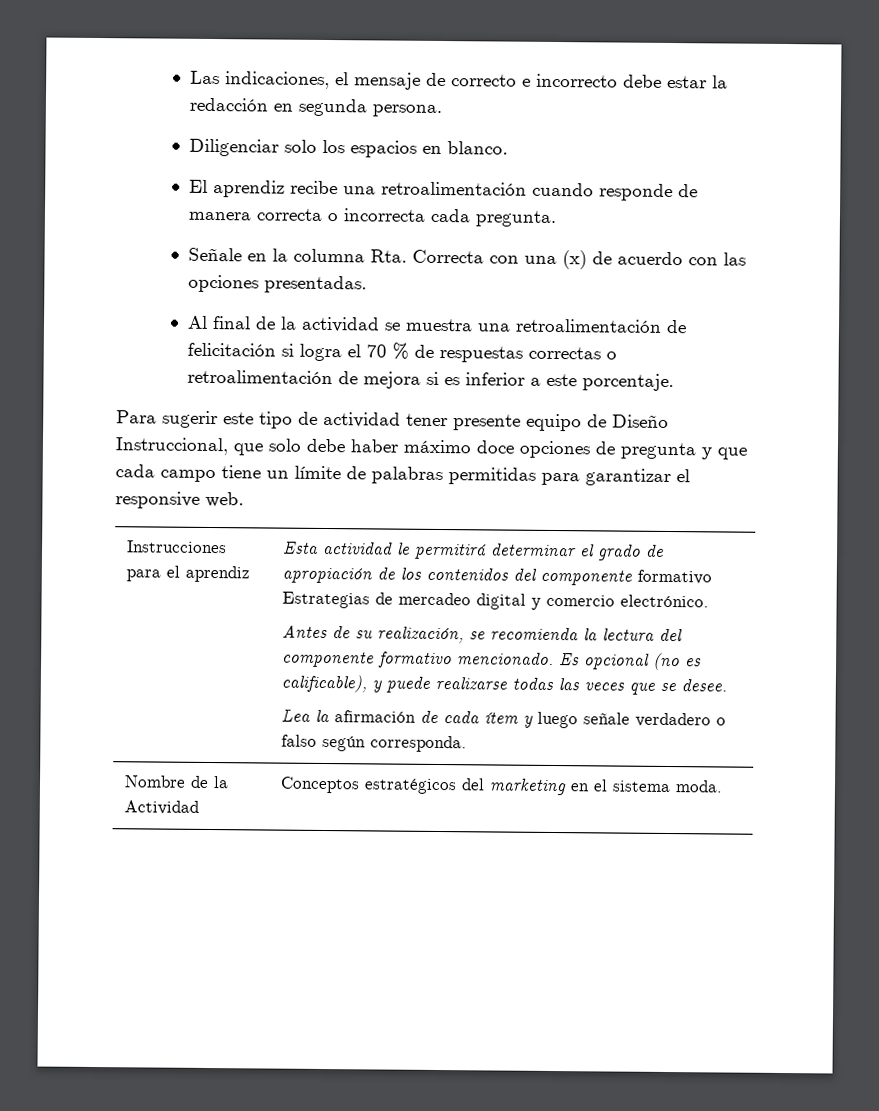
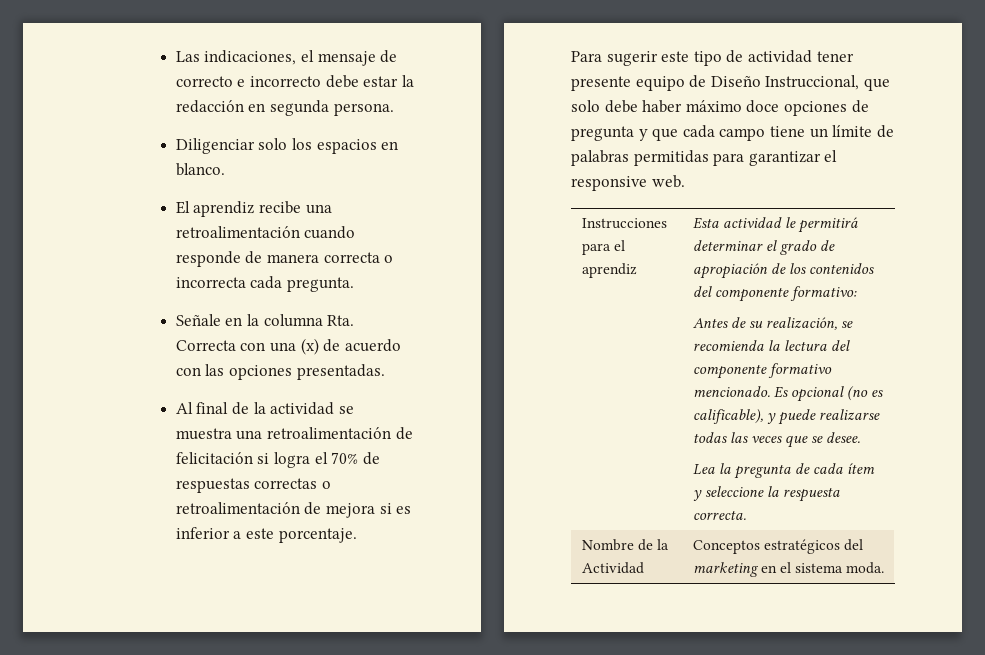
[366,342,410,360] 70 % -> [331,452,359,464] 70%
[637,569,713,585] [282,591,710,610] formativo Estrategias de mercadeo digital y comercio electrónico. -> [789,286,857,301] formativo:
[334,710,417,723] afirmación -> [733,464,791,479] pregunta
[537,711,727,729] [281,734,468,753] luego señale verdadero o falso según corresponda. -> [704,486,841,502] [692,510,746,520] seleccione la respuesta correcta.

